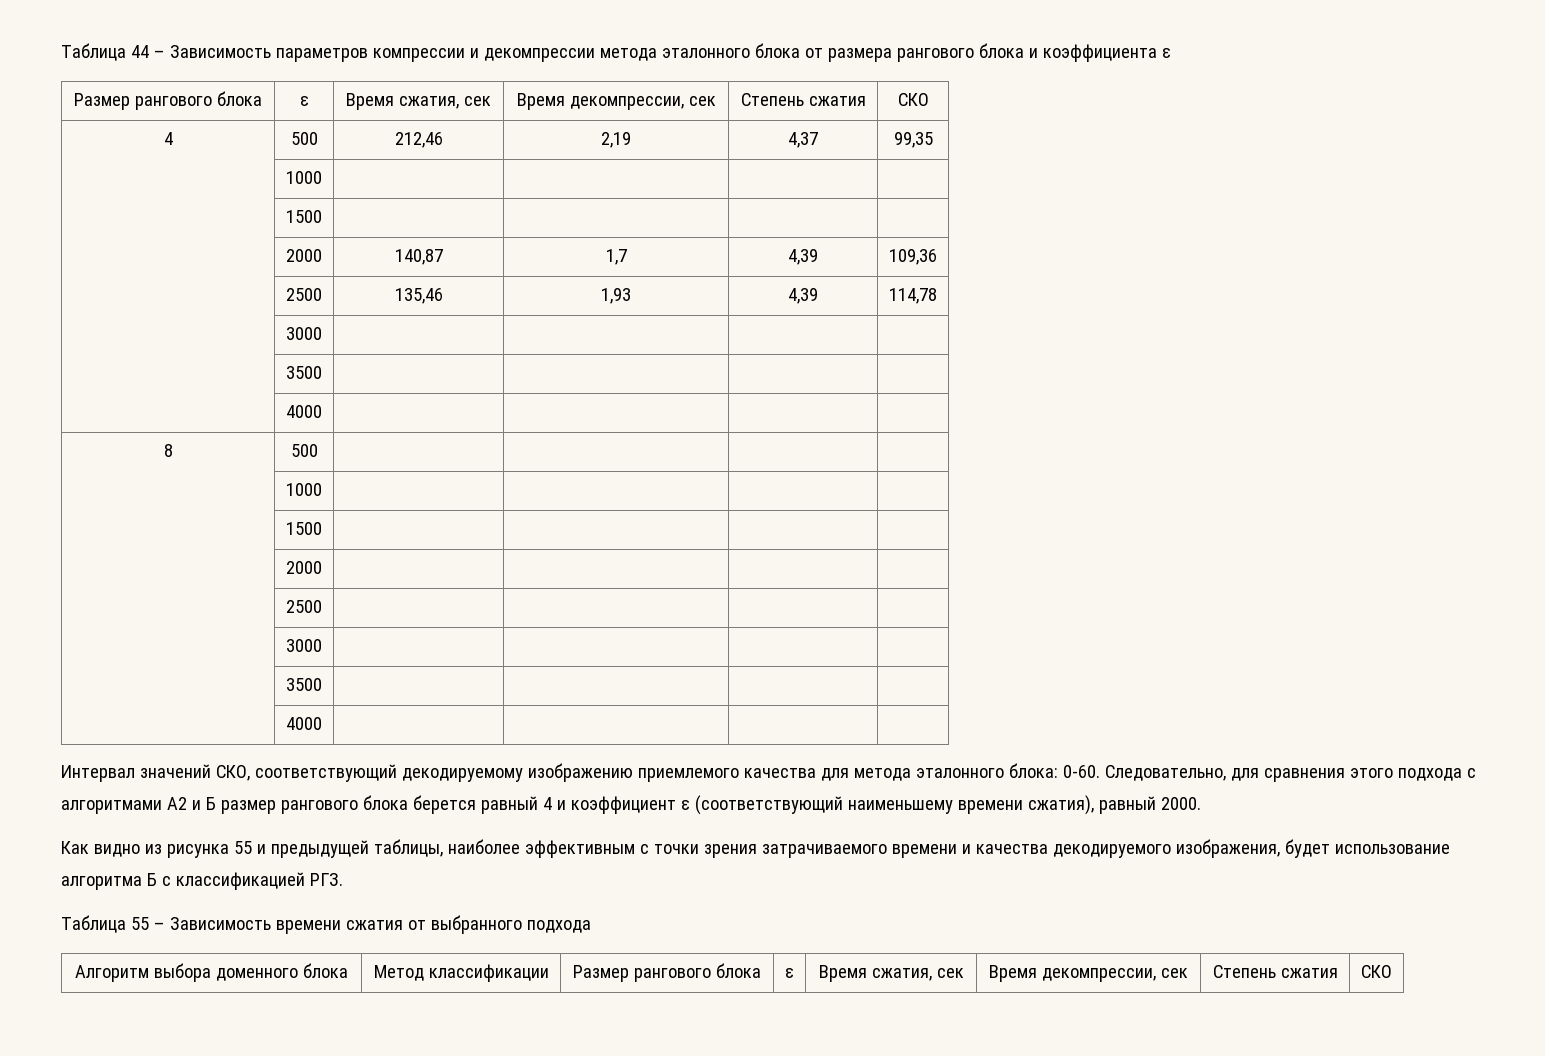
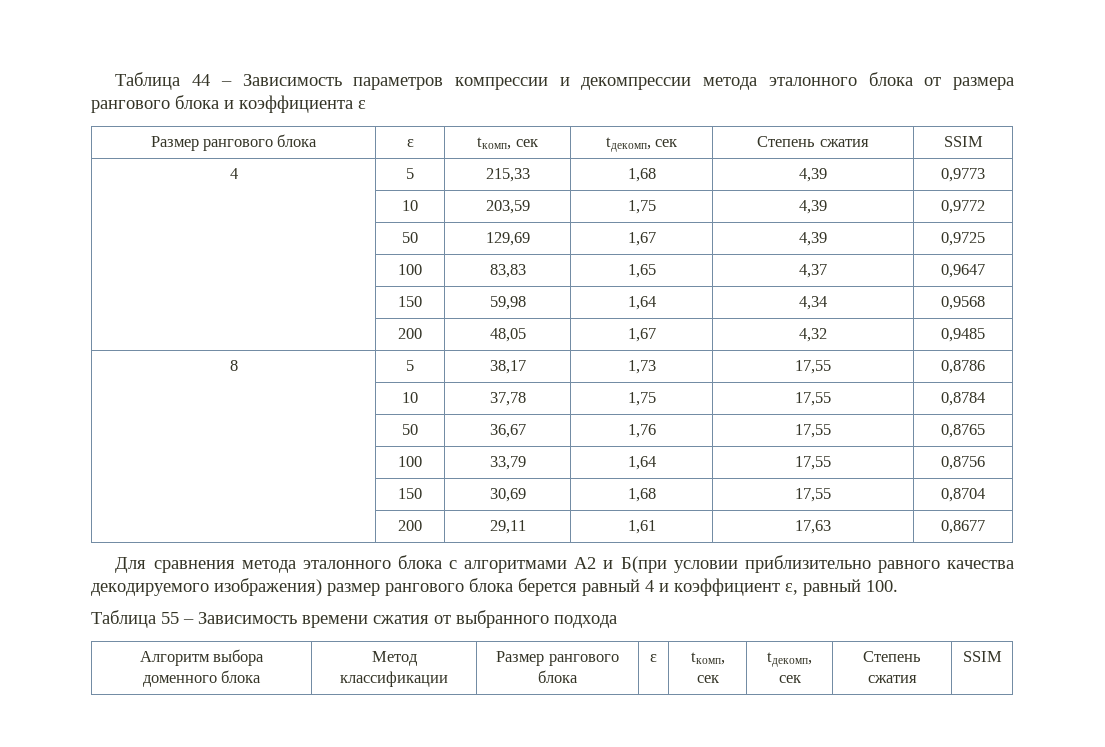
[346,93,491,110] [516,93,716,110] [740,93,866,106] [897,93,929,106] Время сжатия, сек | Время декомпрессии, сек | Степень сжатия | СКО -> [477,137,539,150] [605,137,679,152] [757,136,869,147] [943,136,983,147] tкомп, сек | tдекомп, сек | Степень сжатия | SSIM
[290,132,318,145] [394,132,443,148] [601,132,631,148] [788,132,818,148] [893,132,933,148] [286,171,322,184] [286,210,322,223] [286,249,322,262] [394,249,443,265] [605,249,627,265] [788,249,818,265] [889,249,937,265] [286,288,322,301] [394,288,443,304] [601,288,631,304] [788,288,818,304] [889,288,937,304] [286,327,322,340] [286,366,322,379] [286,405,322,418] [163,444,173,457] [290,444,318,457] [286,483,322,496] [286,522,322,535] [286,561,322,574] [286,600,322,613] [286,639,322,652] [286,678,322,691] [286,717,322,730] [61,763,1476,782] [61,797,216,814] 500 | 212,46 | 2,19 | 4,37 | 99,35 // | 1000 | | | | // | 1500 | | | | // | 2000 | 140,87 | 1,7 | 4,39 | 109,36 // | 2500 | 135,46 | 1,93 | 4,39 | 114,78 // | 3000 | | | | // | 3500 | | | | // | 4000 | | | | // 8 | 500 | | | | // | 1000 | | | | // | 1500 | | | | // | 2000 | | | | // | 2500 | | | | // | 3000 | | | | // | 3500 | | | | // | 4000 | | | | // Интервал значений СКО, соответствующий декодируемому изображению приемлемого качества для метода эталонного блока: 0-60. Следовательно, для сравнения этого подхода с алгоритмами А2 и Б -> [406,168,414,179] [485,168,530,182] [627,168,656,182] [799,168,827,182] [941,168,985,182] [402,200,418,211] [485,200,530,214] [627,200,656,214] [799,200,827,214] [941,200,985,214] [402,232,418,243] [485,232,530,246] [627,232,656,246] [799,232,827,246] [941,232,985,246] [398,264,422,275] [489,264,526,278] [627,264,656,278] [799,264,827,278] [941,264,985,278] [398,296,422,307] [489,296,526,310] [627,296,656,310] [799,296,827,310] [941,296,985,310] [398,328,422,339] [489,328,526,342] [627,328,656,342] [799,328,827,342] [941,328,985,342] [229,360,238,371] [406,360,414,371] [489,360,526,374] [627,360,656,374] [795,360,831,374] [941,360,985,374] [402,392,418,403] [489,392,526,406] [627,392,656,406] [795,392,831,406] [941,392,985,406] [402,424,418,435] [489,424,526,438] [627,424,656,438] [795,424,831,438] [941,424,985,438] [398,456,422,467] [489,456,526,470] [627,456,656,470] [795,456,831,470] [941,456,985,470] [398,488,422,499] [489,488,526,502] [627,488,656,502] [795,488,831,502] [941,488,985,502] [398,520,422,531] [489,520,526,534] [627,520,656,534] [795,520,831,534] [941,520,985,534] [115,555,1014,573] [91,578,322,596] 5 | 215,33 | 1,68 | 4,39 | 0,9773 // | 10 | 203,59 | 1,75 | 4,39 | 0,9772 // | 50 | 129,69 | 1,67 | 4,39 | 0,9725 // | 100 | 83,83 | 1,65 | 4,37 | 0,9647 // | 150 | 59,98 | 1,64 | 4,34 | 0,9568 // | 200 | 48,05 | 1,67 | 4,32 | 0,9485 // 8 | 5 | 38,17 | 1,73 | 17,55 | 0,8786 // | 10 | 37,78 | 1,75 | 17,55 | 0,8784 // | 50 | 36,67 | 1,76 | 17,55 | 0,8765 // | 100 | 33,79 | 1,64 | 17,55 | 0,8756 // | 150 | 30,69 | 1,68 | 17,55 | 0,8704 // | 200 | 29,11 | 1,61 | 17,63 | 0,8677 // Для сравнения метода эталонного блока с алгоритмами А2 и Б(при условии приблизительно равного качества декодируемого изображения)
[680,795,1201,815] [61,839,1450,858] [61,872,343,890] ε (соответствующий наименьшему времени сжатия), равный 2000. // Как видно из рисунка 55 и предыдущей таблицы, наиболее эффективным с точки зрения затрачиваемого времени и качества декодируемого изображения, будет использование алгоритма Б с классификацией РГЗ. -> [785,579,898,596] ε, равный 100.
[818,965,964,982] [989,965,1188,982] [1212,965,1338,978] [1361,965,1392,978] Время сжатия, сек | Время декомпрессии, сек | Степень сжатия | СКО -> [690,652,725,665] [696,675,720,683] [767,652,812,667] [778,675,802,683] [863,651,921,662] [867,675,917,683] [962,651,1002,662] tкомп, сек | tдекомп, сек | Степень сжатия | SSIM

